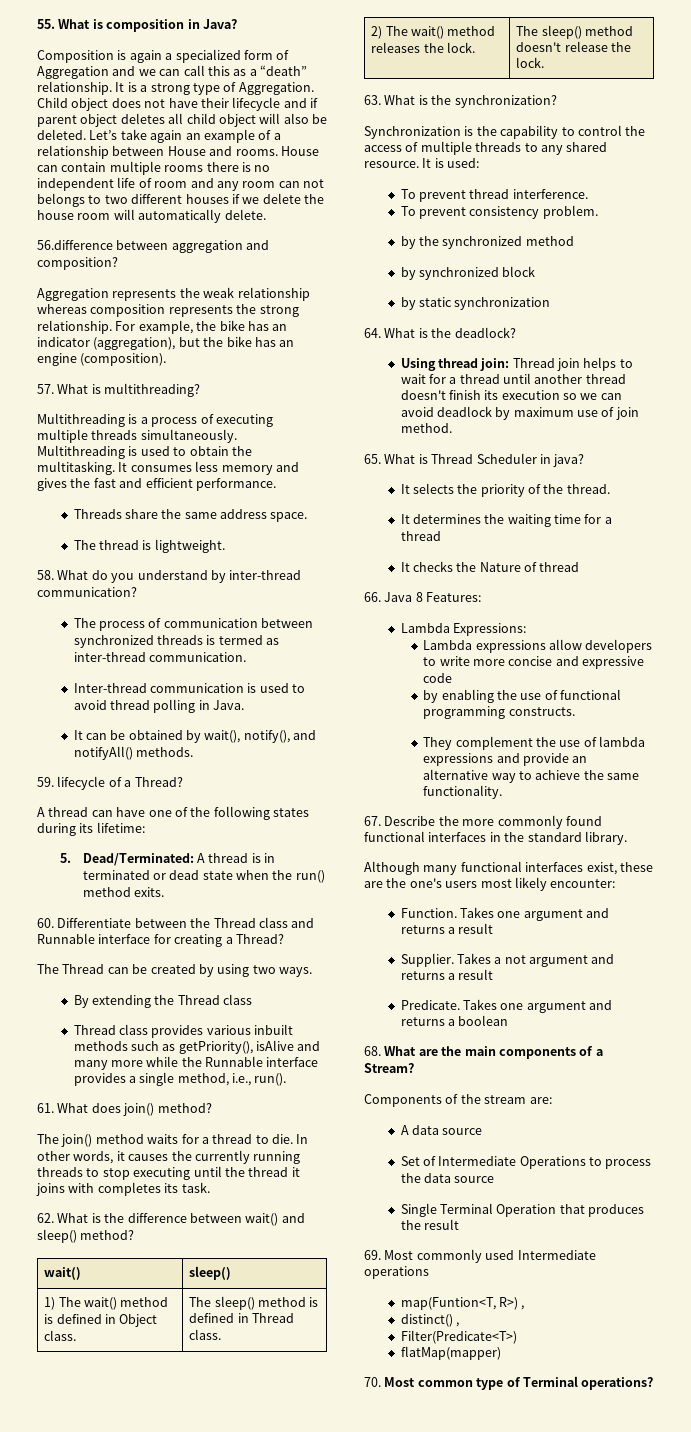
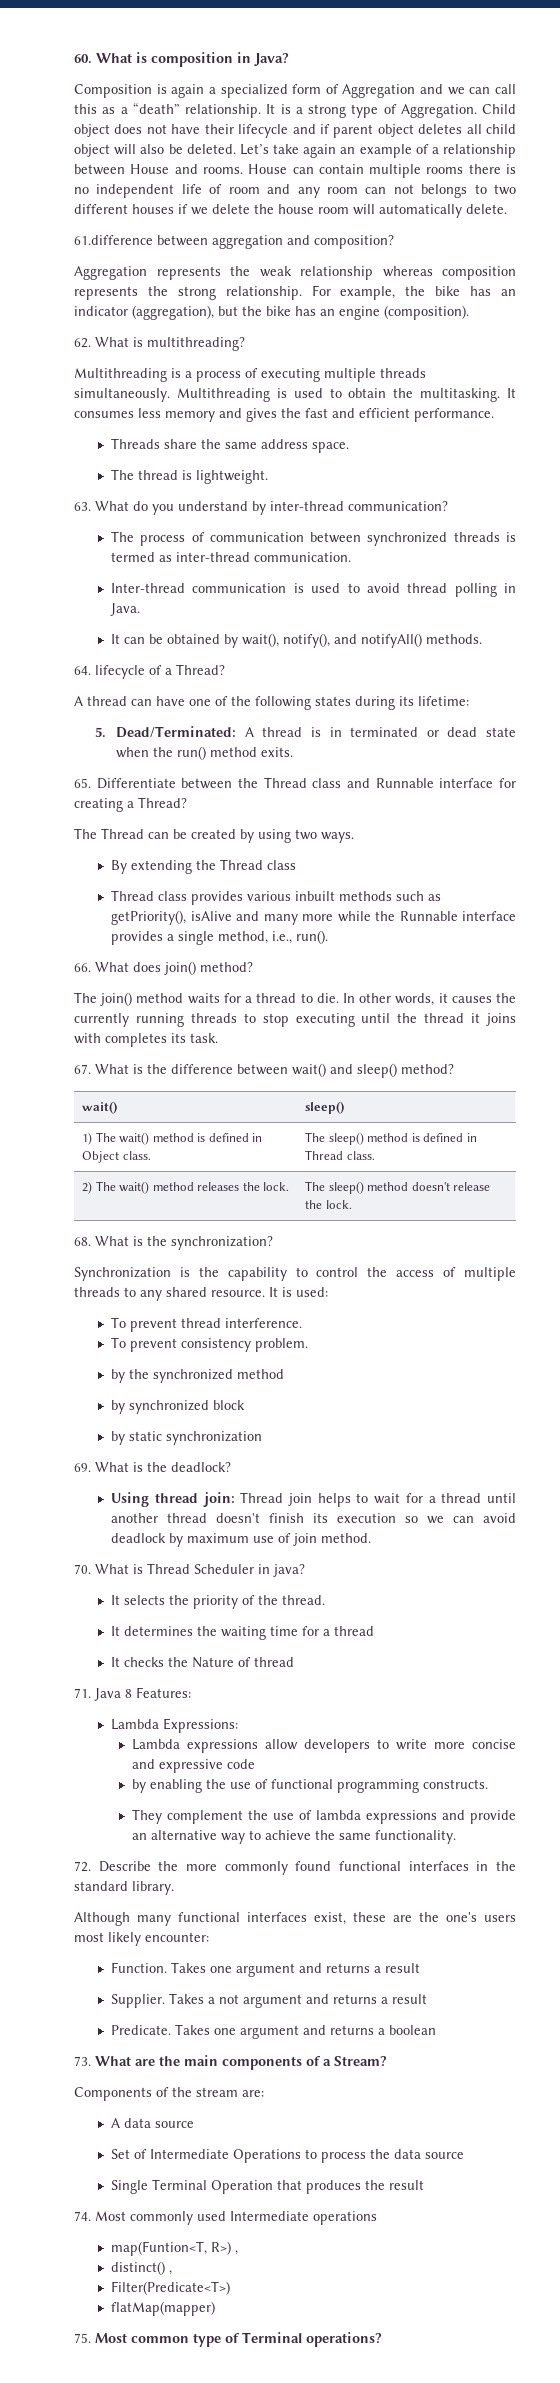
[37,19,55,29] 55. -> [74,54,92,64] 60.
[37,240,113,250] 56.difference -> [74,235,153,245] 61.difference
[37,384,54,394] 57. -> [74,338,91,348] 62.
[37,570,54,580] 58. -> [74,502,91,511] 63.
[37,777,54,787] 59. -> [74,666,91,675] 64.
[37,918,54,928] 60. -> [74,778,91,788] 65.
[37,1103,54,1113] 61. -> [74,963,91,972] 66.
[37,1213,54,1223] 62. -> [74,1064,91,1074] 67.
[364,95,381,105] 63. -> [74,1237,91,1246] 68.
[364,328,381,338] 64. -> [74,1463,91,1472] 69.
[364,454,381,464] 65. -> [74,1564,91,1574] 70.
[364,592,381,602] 66. -> [74,1688,91,1698] 71.
[364,816,381,826] 67. -> [74,1861,91,1872] 72.
[364,1046,381,1056] 68. -> [74,2056,91,2066] 73.
[364,1250,381,1260] 69. -> [74,2211,91,2221] 74.
[364,1377,381,1387] 70. -> [74,2333,91,2343] 75.

